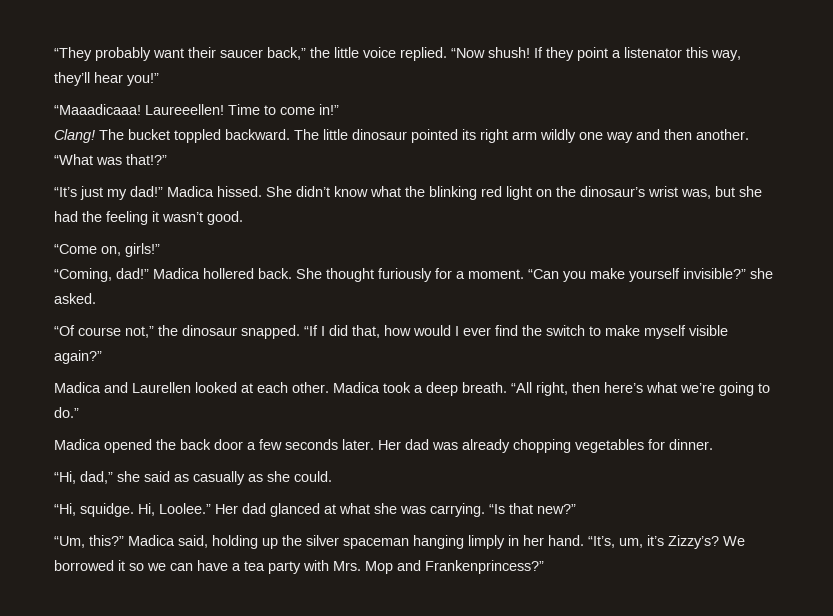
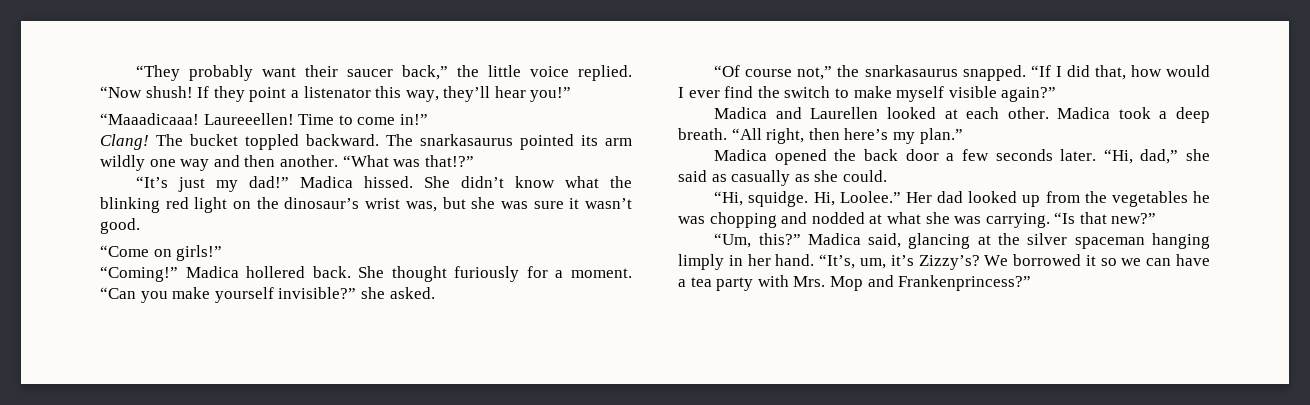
[323,129,407,140] little dinosaur -> [420,134,513,146] snarkasaurus
[480,129,508,143] right -> (598, 140) none
[54,211,148,225] had the feeling -> [500,201,564,209] was sure
[101,246,121,256] on, -> [153,249,172,257] on
[54,268,149,282] “Coming, dad!” -> [100,266,178,282] “Coming!”
[182,325,237,336] dinosaur -> [864,65,958,77] snarkasaurus
[646,382,770,396] [54,407,79,418] what we’re going to do.” -> [892,128,963,144] my plan.”
[378,439,713,453] Her dad was already chopping vegetables for dinner. // -> (1097, 155) none
[270,503,320,517] glanced -> [968,191,1210,207] [678,212,865,228] looked up from the vegetables he was chopping and nodded
[212,535,278,549] holding up -> [908,233,991,249] glancing at

